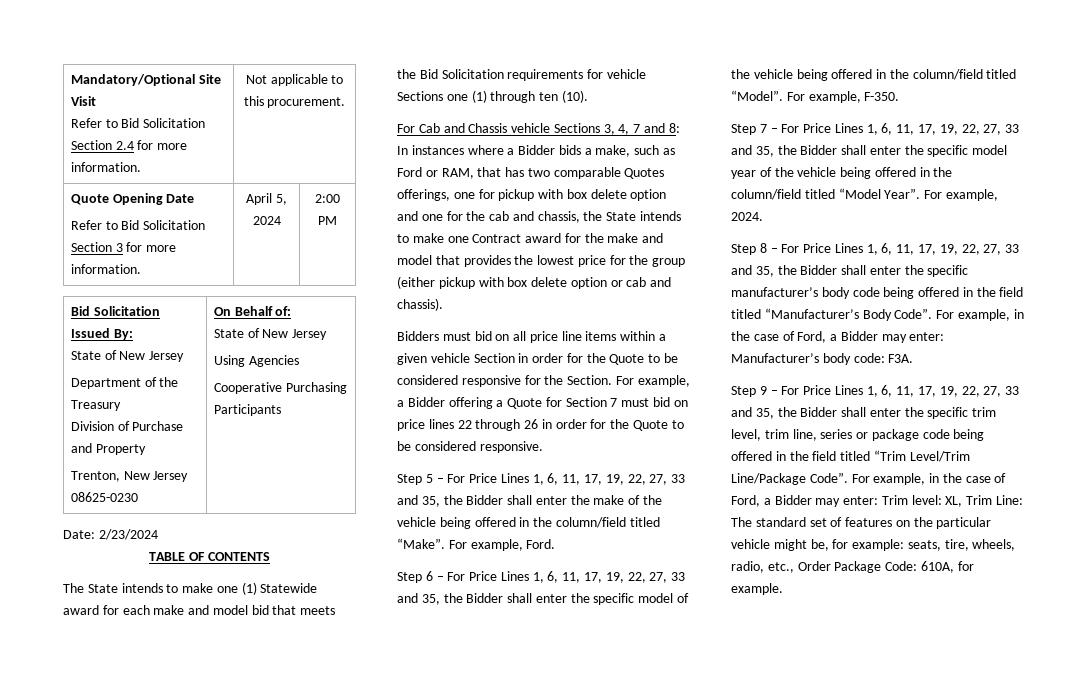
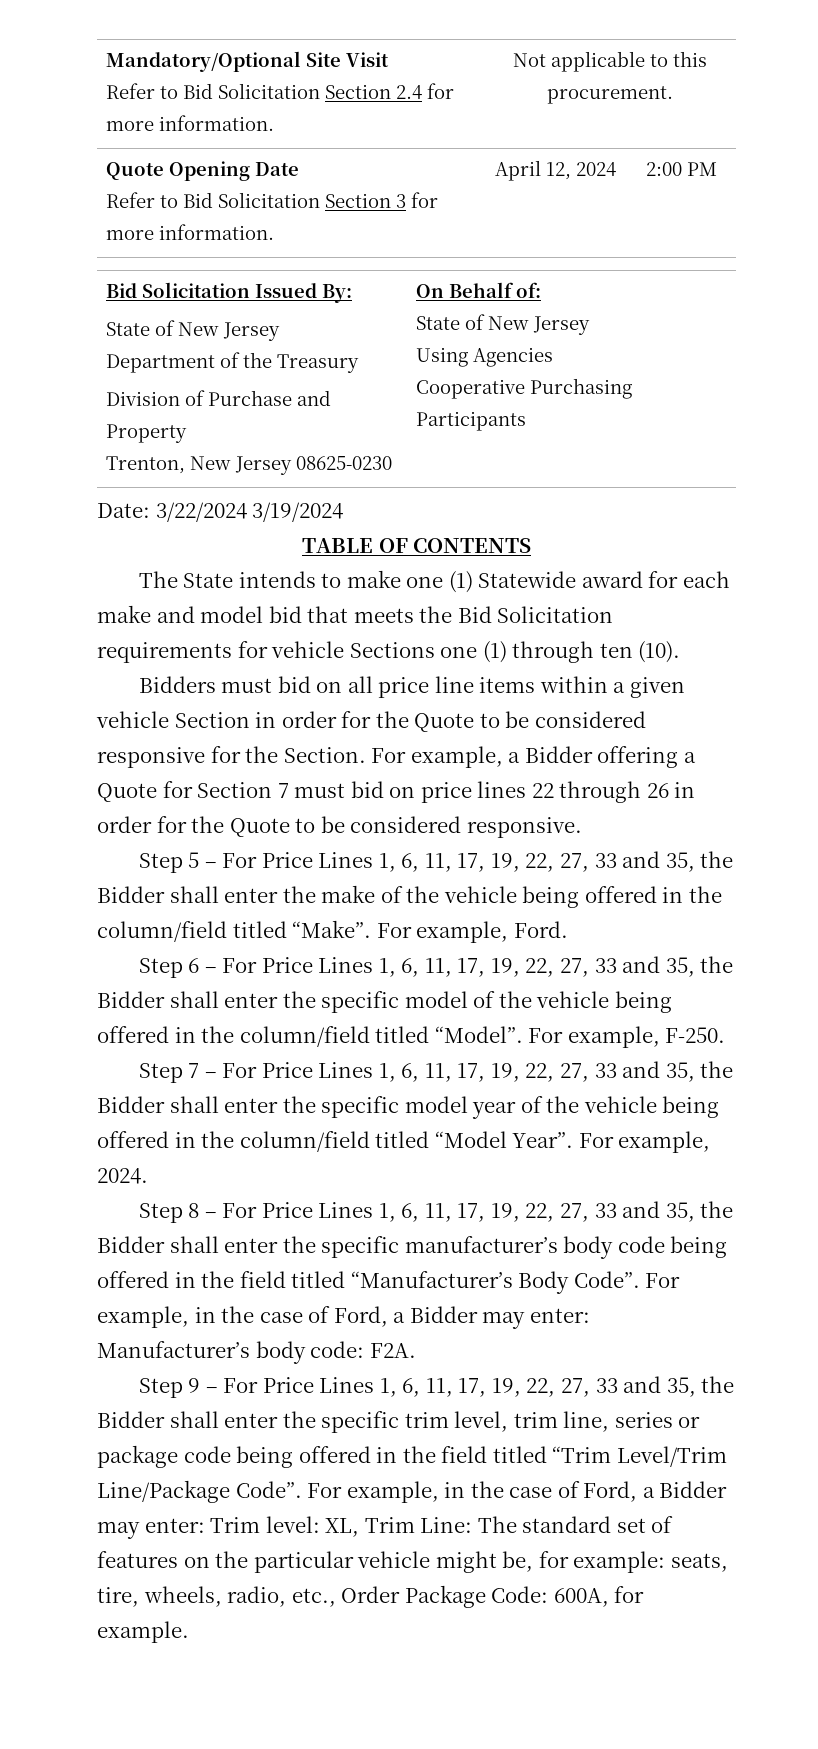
[275,194,287,205] 5, -> [546,162,571,180] 12,
[98,529,158,540] 2/23/2024 -> [155,502,344,522] 3/22/2024 3/19/2024
[397,123,680,135] [397,145,676,157] [397,167,665,179] [397,189,667,201] [397,211,682,223] [397,233,664,243] [397,255,686,267] [397,276,672,289] [397,298,443,311] // For Cab and Chassis vehicle Sections 3, 4, 7 and 8: In instances where a Bidder bids a make, such as Ford or RAM, that has two comparable Quotes offerings, one for pickup with box delete option and one for the cab and chassis, the State intends to make one Contract award for the make and model that provides the lowest price for the group (either pickup with box delete option or cab and chassis). -> (681, 652) none
[864,92,900,101] F-350. -> [665,1027,726,1043] F-250.
[888,354,914,363] F3A. -> [369,1343,416,1358] F2A.
[920,561,954,573] 610A, -> [553,1588,609,1607] 600A,

